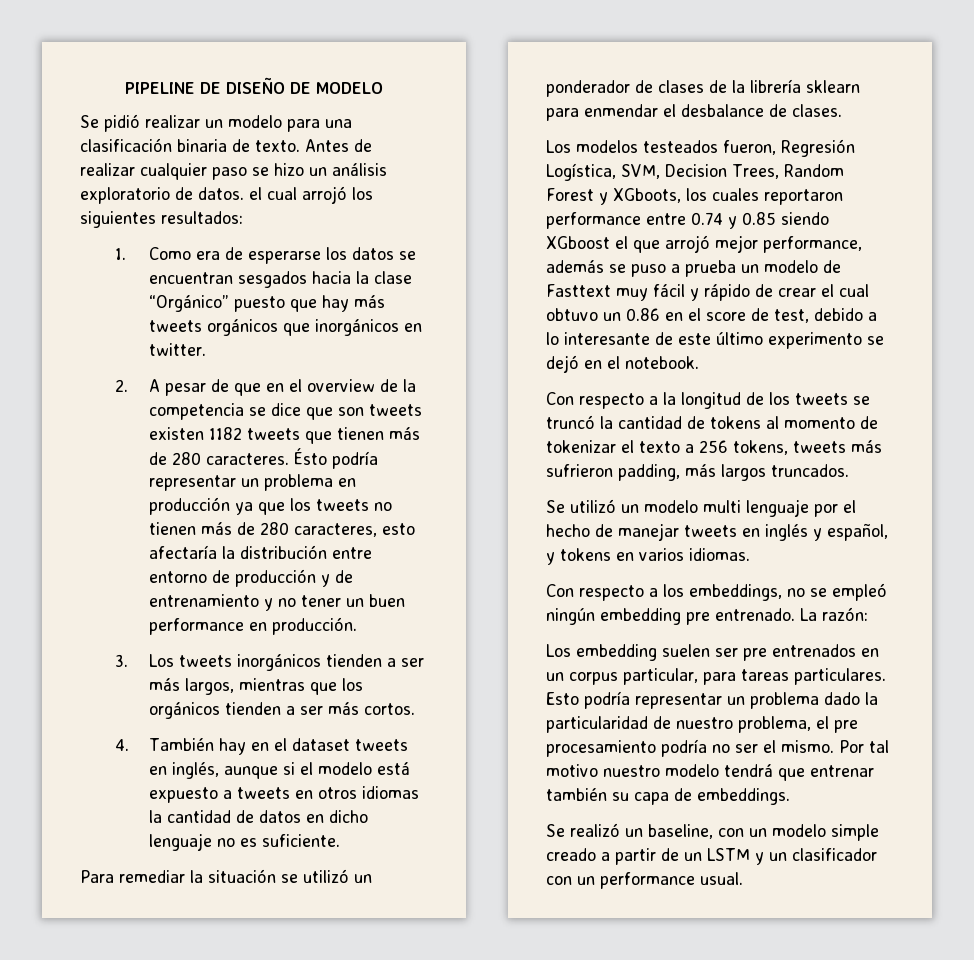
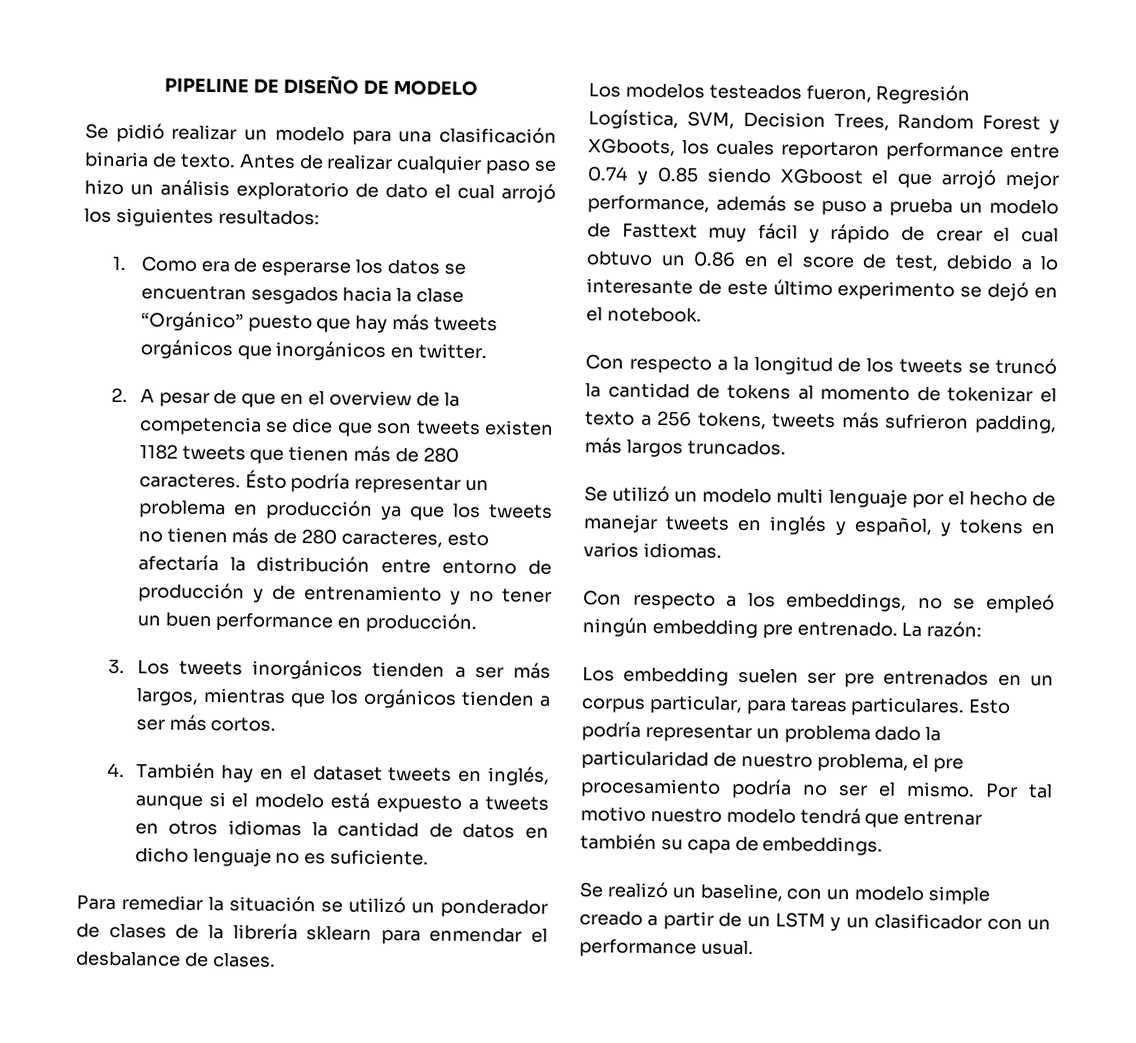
[198,187,244,200] datos. -> [385,182,428,199] dato

